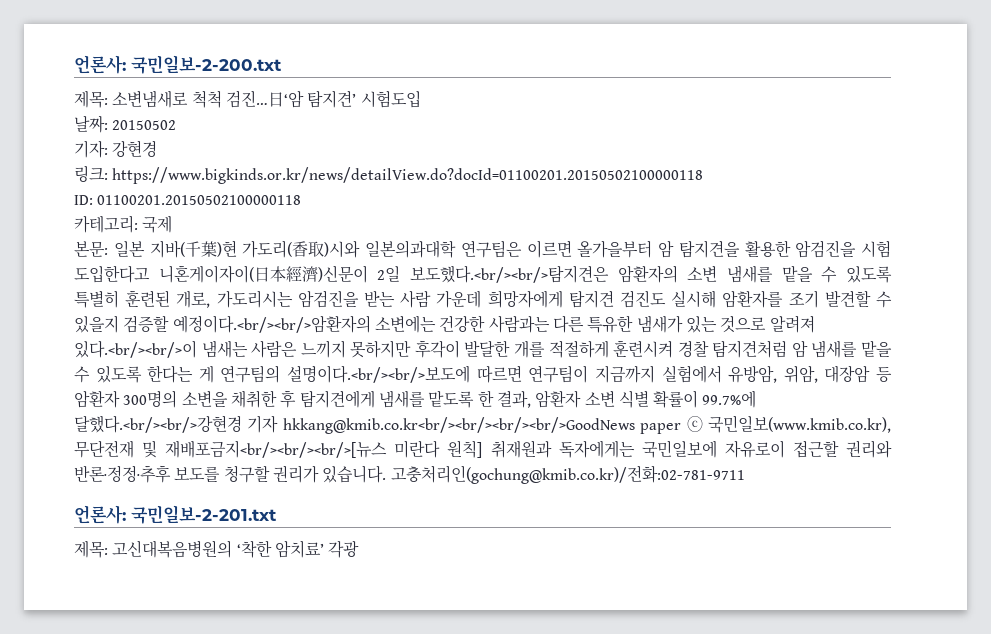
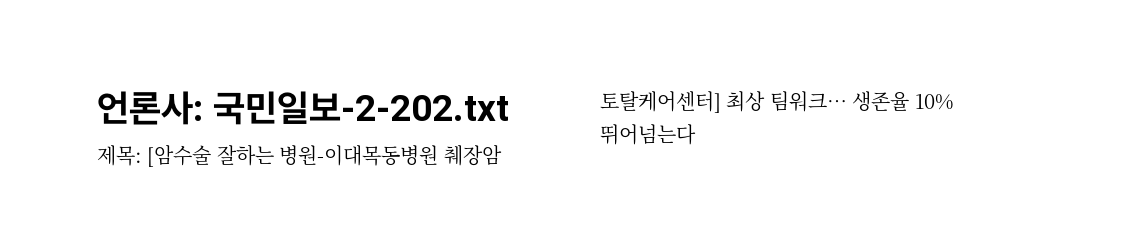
[74,55,282,74] [74,90,421,108] [74,115,177,133] [74,140,158,158] [74,165,704,184] [74,195,302,205] [74,215,173,233] [74,240,891,258] [74,265,892,283] [74,290,893,308] [74,315,815,333] [74,340,892,358] [74,365,893,383] [74,390,757,408] [74,415,891,434] [74,440,893,458] [74,465,745,484] [74,505,277,524] [74,540,360,558] 언론사: 국민일보-2-200.txt // 제목: 소변냄새로 척척 검진…日‘암 탐지견’ 시험도입 // 날짜: 20150502 // 기자: 강현경 // 링크: https://www.bigkinds.or.kr/news/detailView.do?docId=01100201.20150502100000118 // ID: 01100201.20150502100000118 // 카테고리: 국제 // 본문: 일본 지바(千葉)현 가도리(香取)시와 일본의과대학 연구팀은 이르면 올가을부터 암 탐지견을 활용한 암검진을 시험 도입한다고 니혼게이자이(日本經濟)신문이 2일 보도했다.<br/><br/>탐지견은 암환자의 소변 냄새를 맡을 수 있도록 특별히 훈련된 개로, 가도리시는 암검진을 받는 사람 가운데 희망자에게 탐지견 검진도 실시해 암환자를 조기 발견할 수 있을지 검증할 예정이다.<br/><br/>암환자의 소변에는 건강한 사람과는 다른 특유한 냄새가 있는 것으로 알려져 있다.<br/><br/>이 냄새는 사람은 느끼지 못하지만 후각이 발달한 개를 적절하게 훈련시켜 경찰 탐지견처럼 암 냄새를 맡을 수 있도록 한다는 게 연구팀의 설명이다.<br/><br/>보도에 따르면 연구팀이 지금까지 실험에서 유방암, 위암, 대장암 등 암환자 300명의 소변을 채취한 후 탐지견에게 냄새를 맡도록 한 결과, 암환자 소변 식별 확률이 99.7%에 달했다.<br/><br/>강현경 기자 hkkang@kmib.co.kr<br/><br/><br/><br/>GoodNews paper ⓒ 국민일보(www.kmib.co.kr), 무단전재 및 재배포금지<br/><br/><br/>[뉴스 미란다 원칙] 취재원과 독자에게는 국민일보에 자유로이 접근할 권리와 반론·정정·추후 보도를 청구할 권리가 있습니다. 고충처리인(gochung@kmib.co.kr)/전화:02-781-9711 // 언론사: 국민일보-2-201.txt // 제목: 고신대복음병원의 ‘착한 암치료’ 각광 -> [97,91,509,125] [97,144,502,167] [600,91,953,113] [600,124,696,145] 언론사: 국민일보-2-202.txt // 제목: [암수술 잘하는 병원-이대목동병원 췌장암 토탈케어센터] 최상 팀워크… 생존율 10% 뛰어넘는다

